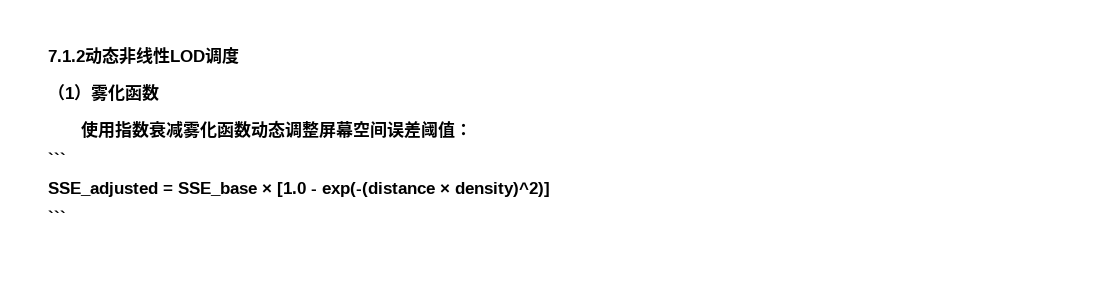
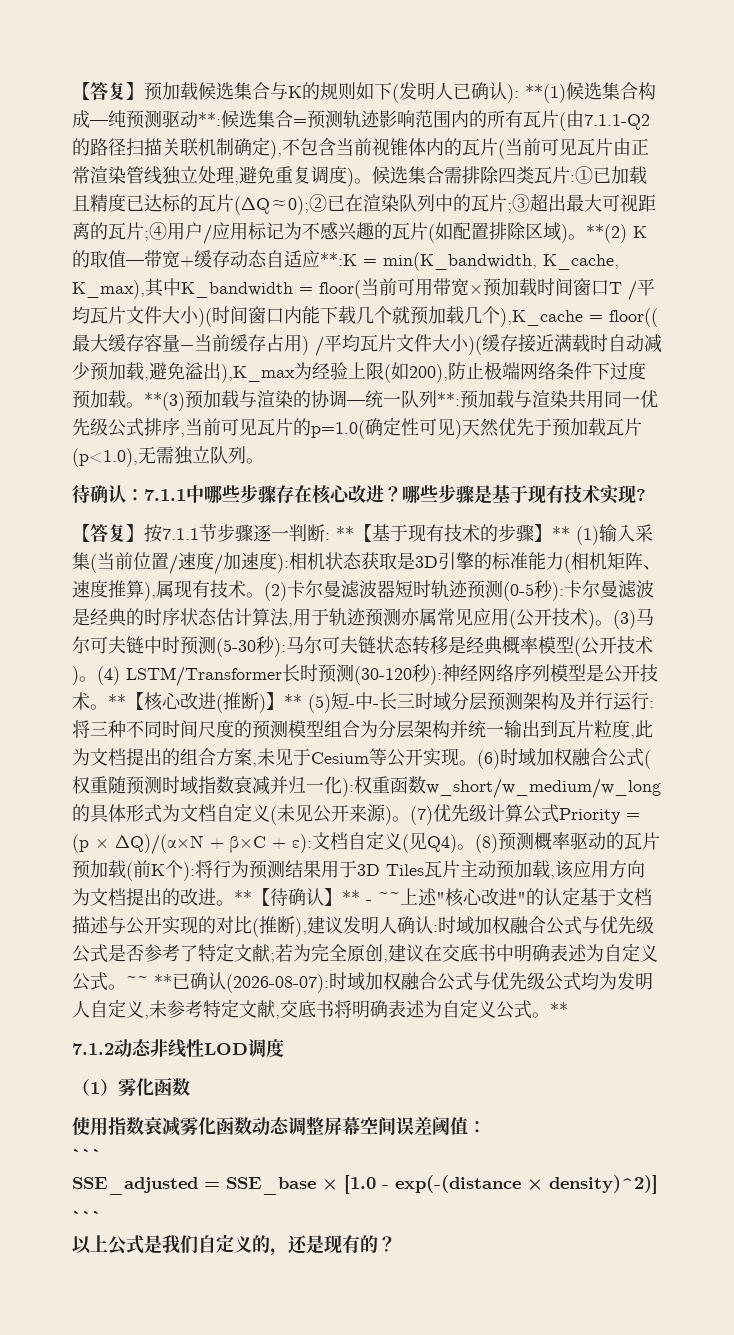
(48, 56) none -> [72,82,656,103] [72,110,650,131] [72,137,649,159] [72,166,647,187] [72,193,656,215] [72,222,647,245] [72,250,619,271] [72,278,655,301] [72,306,658,327] [72,334,662,357] [72,361,646,383] [72,390,658,411] [72,417,642,439] [72,446,264,467] [72,484,646,504] [72,524,653,545] [72,552,661,575] [72,580,654,601] [72,608,654,629] [72,636,653,657] [72,664,658,687] [72,692,654,713] [72,720,653,739] [72,748,651,769] [72,776,661,799] [72,803,640,825] [72,831,660,855] [72,860,645,881] [72,887,652,907] [72,916,654,937] [72,943,658,963] [72,972,653,993] [72,999,568,1019] 【答复】预加载候选集合与K的规则如下(发明人已确认): **(1)候选集合构成—纯预测驱动**:候选集合=预测轨迹影响范围内的所有瓦片(由7.1.1-Q2的路径扫描关联机制确定),不包含当前视锥体内的瓦片(当前可见瓦片由正常渲染管线独立处理,避免重复调度)。候选集合需排除四类瓦片:①已加载且精度已达标的瓦片(ΔQ≈0);②已在渲染队列中的瓦片;③超出最大可视距离的瓦片;④用户/应用标记为不感兴趣的瓦片(如配置排除区域)。**(2) K的取值—带宽+缓存动态自适应**:K = min(K_bandwidth, K_cache, K_max),其中K_bandwidth = floor(当前可用带宽×预加载时间窗口T /平均瓦片文件大小)(时间窗口内能下载几个就预加载几个),K_cache = floor((最大缓存容量−当前缓存占用) /平均瓦片文件大小)(缓存接近满载时自动减少预加载,避免溢出),K_max为经验上限(如200),防止极端网络条件下过度预加载。**(3)预加载与渲染的协调—统一队列**:预加载与渲染共用同一优先级公式排序,当前可见瓦片的p=1.0(确定性可见)天然优先于预加载瓦片(p<1.0),无需独立队列。 // 待确认：7.1.1中哪些步骤存在核心改进？哪些步骤是基于现有技术实现? // 【答复】按7.1.1节步骤逐一判断: **【基于现有技术的步骤】** (1)输入采集(当前位置/速度/加速度):相机状态获取是3D引擎的标准能力(相机矩阵、速度推算),属现有技术。(2)卡尔曼滤波器短时轨迹预测(0-5秒):卡尔曼滤波是经典的时序状态估计算法,用于轨迹预测亦属常见应用(公开技术)。(3)马尔可夫链中时预测(5-30秒):马尔可夫链状态转移是经典概率模型(公开技术)。(4) LSTM/Transformer长时预测(30-120秒):神经网络序列模型是公开技术。**【核心改进(推断)】** (5)短-中-长三时域分层预测架构及并行运行:将三种不同时间尺度的预测模型组合为分层架构并统一输出到瓦片粒度,此为文档提出的组合方案,未见于Cesium等公开实现。(6)时域加权融合公式(权重随预测时域指数衰减并归一化):权重函数w_short/w_medium/w_long的具体形式为文档自定义(未见公开来源)。(7)优先级计算公式Priority = (p × ΔQ)/(α×N + β×C + ε):文档自定义(见Q4)。(8)预测概率驱动的瓦片预加载(前K个):将行为预测结果用于3D Tiles瓦片主动预加载,该应用方向为文档提出的改进。**【待确认】** - ~~上述"核心改进"的认定基于文档描述与公开实现的对比(推断),建议发明人确认:时域加权融合公式与优先级公式是否参考了特定文献;若为完全原创,建议在交底书中明确表述为自定义公式。~~ **已确认(2026-08-07):时域加权融合公式与优先级公式均为发明人自定义,未参考特定文献,交底书将明确表述为自定义公式。** //
(66, 216) none -> [72,1234,396,1256] // 以上公式是我们自定义的，还是现有的？

